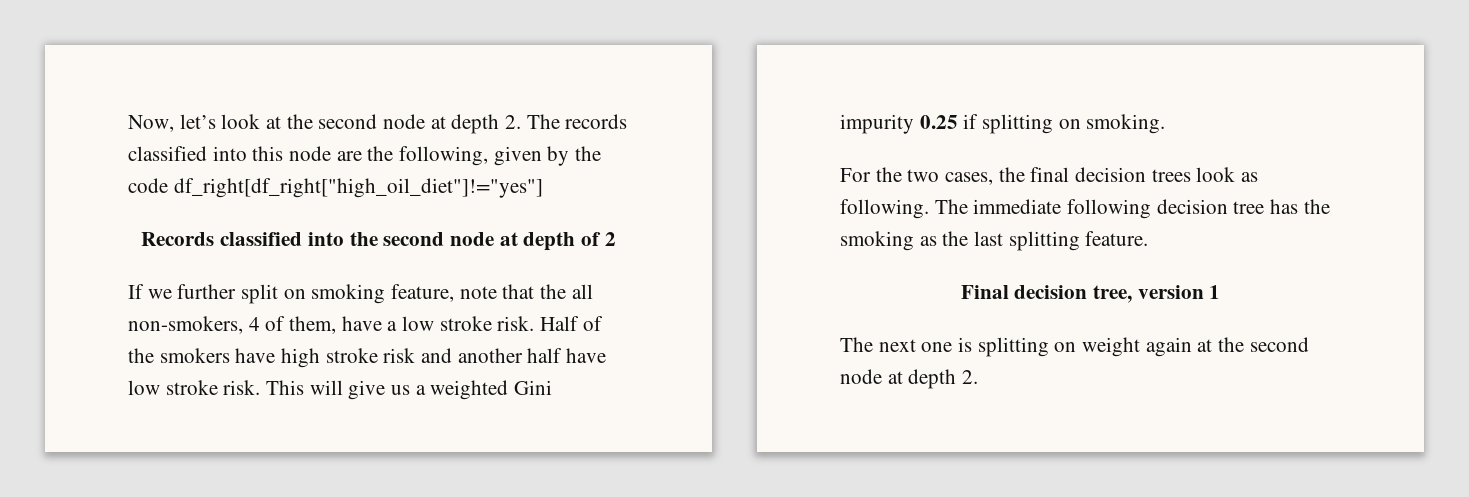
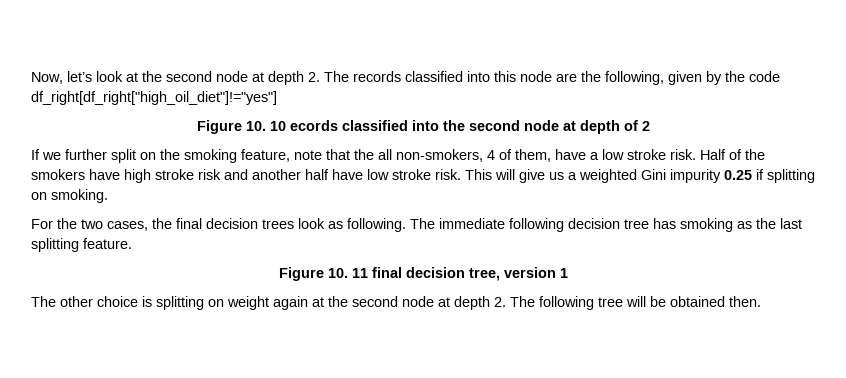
[141,232,215,246] Records -> [196,120,338,134] Figure 10. 10 ecords
(306, 294) none -> [160,149,180,160] the
[1303,199,1330,214] the -> (676, 223) none
[960,285,1009,299] Final -> [278,267,402,281] Figure 10. 11 final
[878,339,953,352] next one -> [60,296,138,307] other choice
(979, 377) none -> [510,296,761,310] The following tree will be obtained then.

